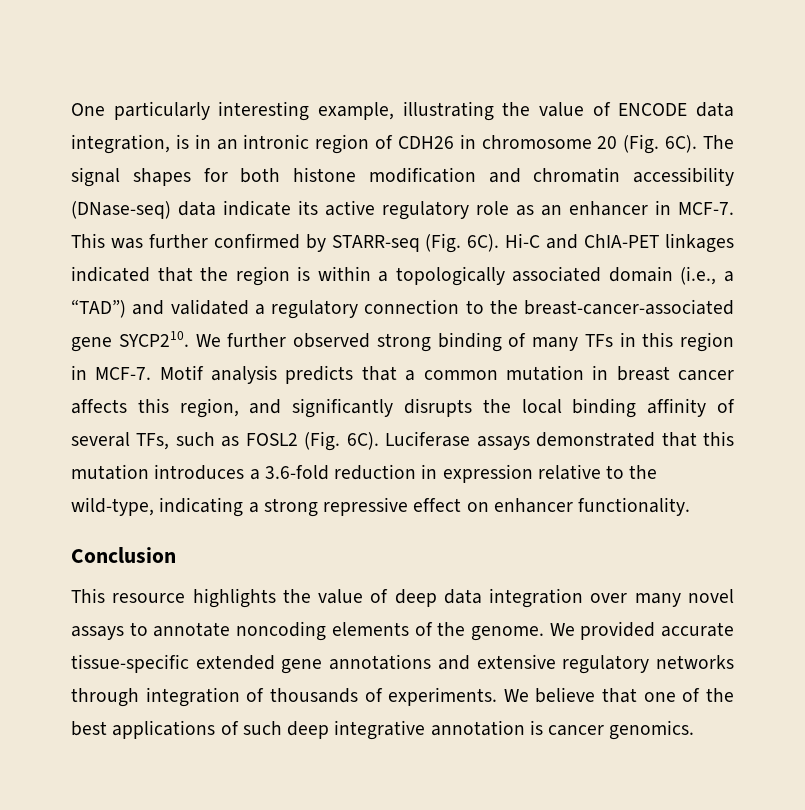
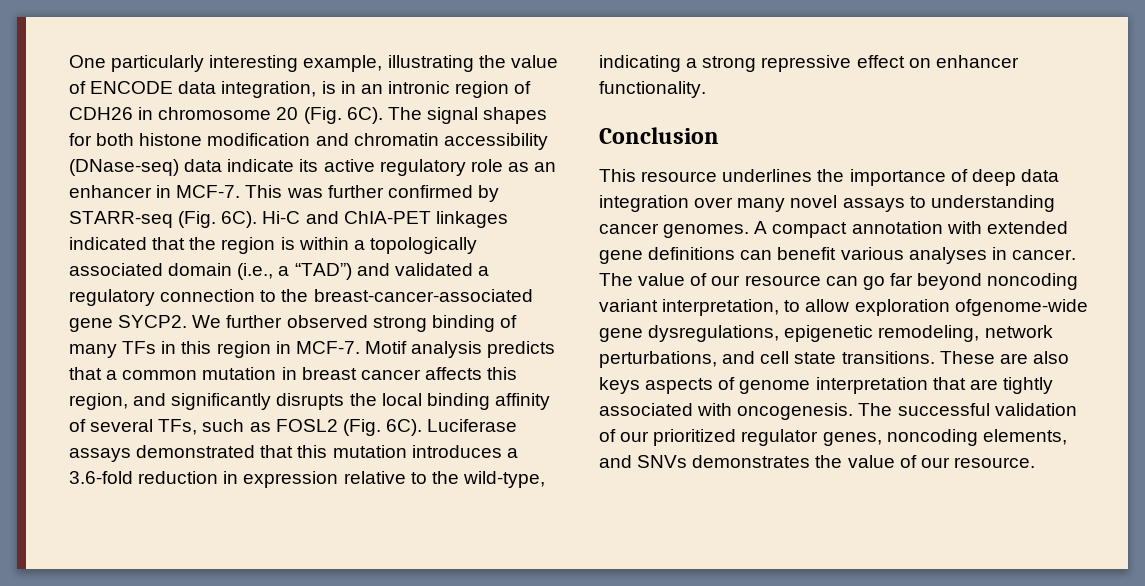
[118,331,189,347] SYCP210. -> [118,315,188,328] SYCP2.
[192,588,364,608] highlights the value -> [722,169,946,186] underlines the importance
[153,621,734,641] [71,654,734,674] [71,687,734,707] [71,720,695,740] annotate noncoding elements of the genome. We provided accurate tissue-specific extended gene annotations and extensive regulatory networks through integration of thousands of experiments. We believe that one of the best applications of such deep integrative annotation is cancer genomics. -> [930,195,1055,212] [599,221,1068,238] [599,247,1076,264] [599,273,1079,290] [599,299,1088,316] [599,325,1053,342] [599,351,1069,368] [599,377,1053,394] [599,403,1077,420] [599,429,1067,446] [599,455,1035,468] understanding cancer genomes. A compact annotation with extended gene definitions can benefit various analyses in cancer. The value of our resource can go far beyond noncoding variant interpretation, to allow exploration ofgenome-wide gene dysregulations, epigenetic remodeling, network perturbations, and cell state transitions. These are also keys aspects of genome interpretation that are tightly associated with oncogenesis. The successful validation of our prioritized regulator genes, noncoding elements, and SNVs demonstrates the value of our resource.

